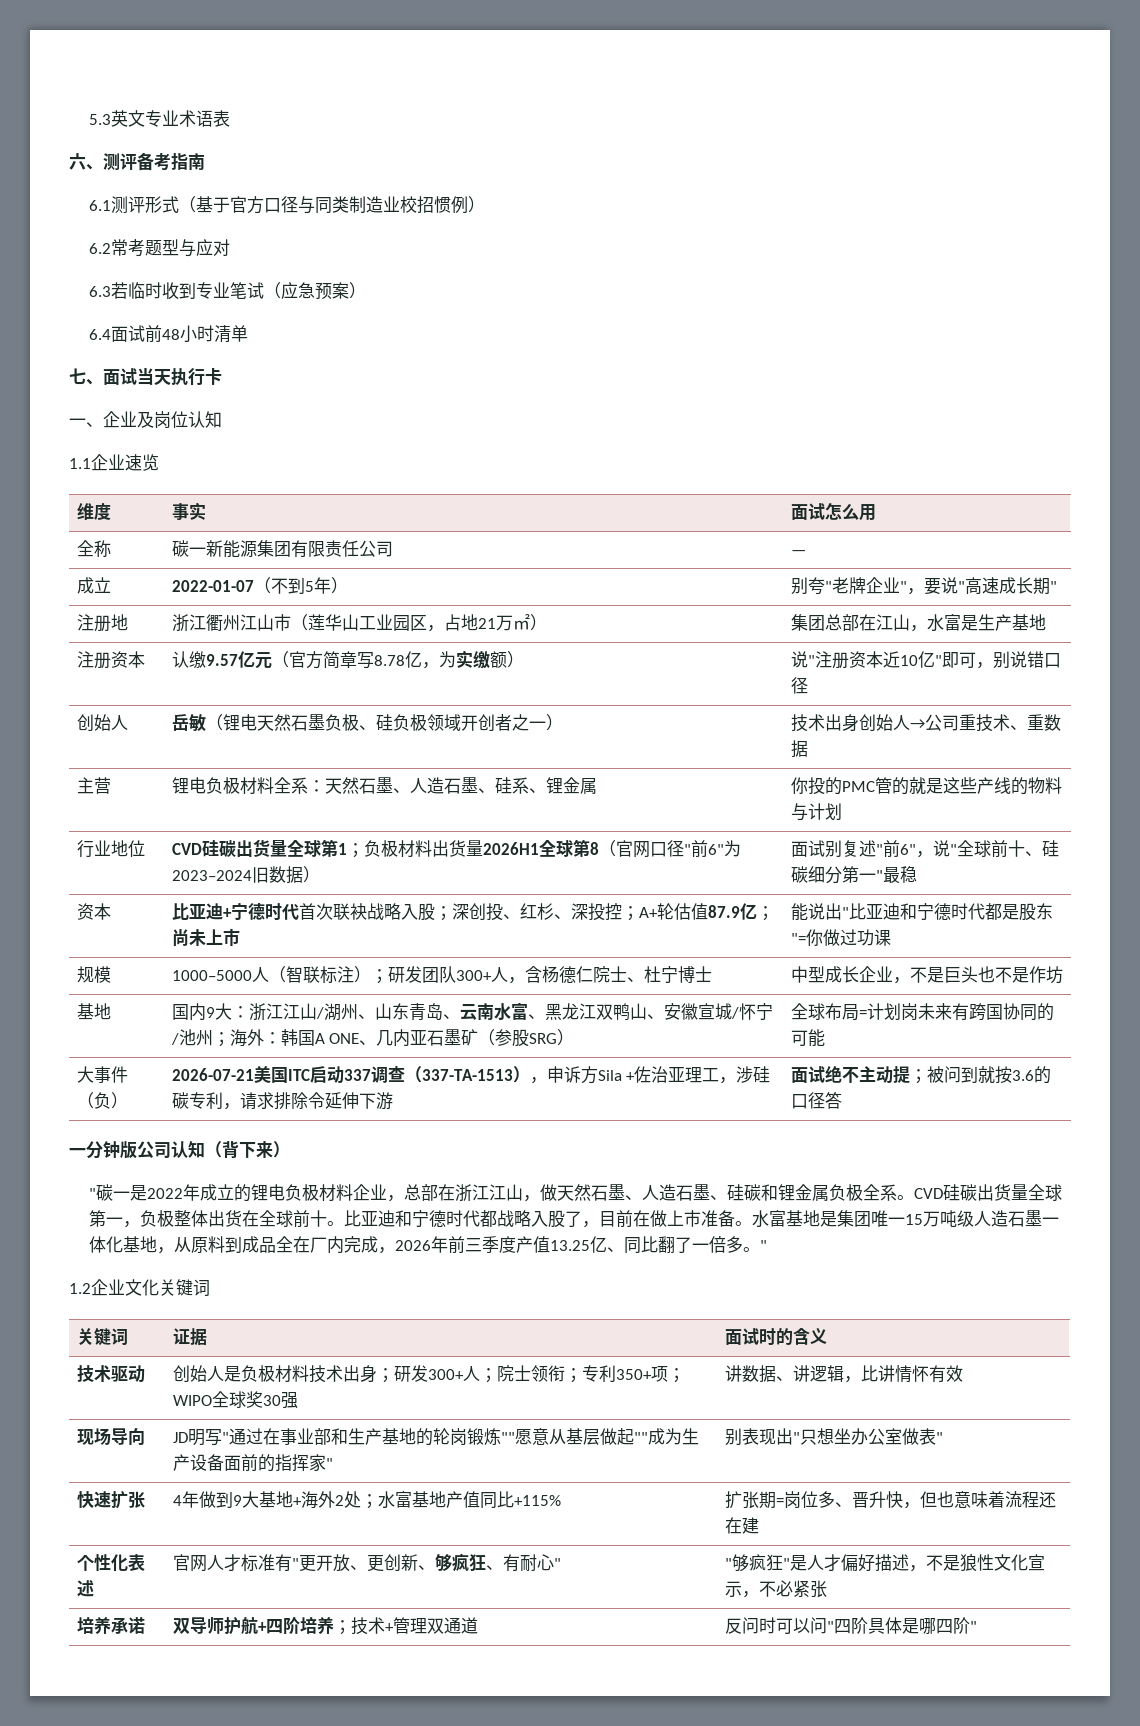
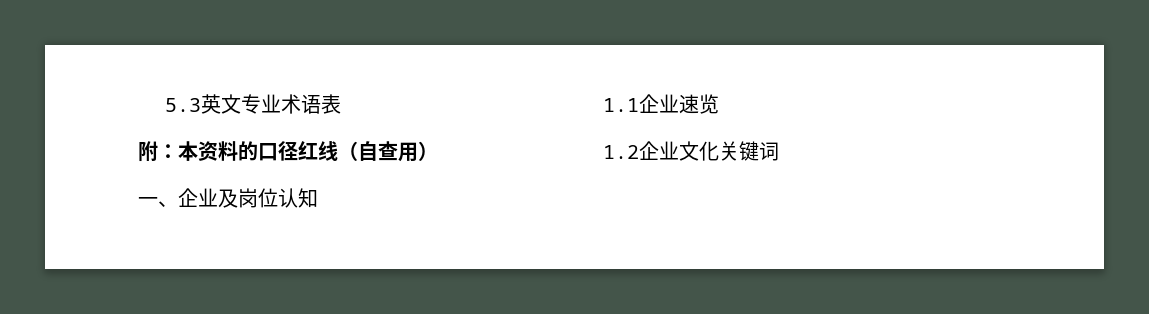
[69,152,205,171] [89,196,486,214] [89,239,231,257] [89,282,367,300] [89,325,249,343] [69,368,222,386] 六、测评备考指南 // 6.1测评形式（基于官方口径与同类制造业校招惯例） // 6.2常考题型与应对 // 6.3若临时收到专业笔试（应急预案） // 6.4面试前48小时清单 // 七、面试当天执行卡 -> [138,141,438,162] 附：本资料的口径红线（自查用）
[76,503,111,521] [171,502,206,520] [790,503,876,521] [76,540,111,557] [171,540,393,558] [790,550,806,555] [76,577,111,594] [171,577,348,594] [790,577,1057,595] [76,614,128,632] [171,614,547,632] [790,614,1046,632] [76,651,145,669] [171,650,524,669] [790,651,1061,669] [790,677,808,694] [76,714,128,732] [171,714,563,732] [790,714,1061,732] [790,740,808,758] [76,777,111,794] [171,777,597,794] [790,777,1062,795] [790,803,842,821] [76,840,145,858] [171,839,741,858] [171,866,320,884] [790,840,1059,858] [790,866,917,884] [76,903,111,920] [171,903,774,921] [171,928,240,947] [790,903,1053,921] [790,929,891,946] [76,966,111,983] [171,966,712,984] [790,966,1063,984] [76,1003,111,1020] [171,1003,773,1021] [170,1029,575,1047] [790,1003,1054,1021] [790,1029,825,1047] [76,1066,128,1083] [76,1092,128,1109] [171,1065,771,1084] [171,1092,393,1110] [790,1065,1051,1084] [790,1091,842,1109] [69,1141,290,1159] [89,1184,1063,1202] [89,1210,1060,1228] [89,1236,768,1254] // 维度 | 事实 | 面试怎么用 // 全称 | 碳一新能源集团有限责任公司 | — // 成立 | 2022-01-07（不到5年） | 别夸"老牌企业"，要说"高速成长期" // 注册地 | 浙江衢州江山市（莲华山工业园区，占地21万㎡） | 集团总部在江山，水富是生产基地 // 注册资本 | 认缴9.57亿元（官方简章写8.78亿，为实缴额） | 说"注册资本近10亿"即可，别说错口径 // 创始人 | 岳敏（锂电天然石墨负极、硅负极领域开创者之一） | 技术出身创始人→公司重技术、重数据 // 主营 | 锂电负极材料全系：天然石墨、人造石墨、硅系、锂金属 | 你投的PMC管的就是这些产线的物料与计划 // 行业地位 | CVD硅碳出货量全球第1；负极材料出货量2026H1全球第8（官网口径"前6"为2023–2024旧数据） | 面试别复述"前6"，说"全球前十、硅碳细分第一"最稳 // 资本 | 比亚迪+宁德时代首次联袂战略入股；深创投、红杉、深投控；A+轮估值87.9亿；尚未上市 | 能说出"比亚迪和宁德时代都是股东"=你做过功课 // 规模 | 1000–5000人（智联标注）；研发团队300+人，含杨德仁院士、杜宁博士 | 中型成长企业，不是巨头也不是作坊 // 基地 | 国内9大：浙江江山/湖州、山东青岛、云南水富、黑龙江双鸭山、安徽宣城/怀宁/池州；海外：韩国A ONE、几内亚石墨矿（参股SRG） | 全球布局=计划岗未来有跨国协同的可能 // 大事件（负） | 2026-07-21美国ITC启动337调查（337-TA-1513），申诉方Sila +佐治亚理工，涉硅碳专利，请求排除令延伸下游 | 面试绝不主动提；被问到就按3.6的口径答 // 一分钟版公司认知（背下来） // "碳一是2022年成立的锂电负极材料企业，总部在浙江江山，做天然石墨、人造石墨、硅碳和锂金属负极全系。CVD硅碳出货量全球第一，负极整体出货在全球前十。比亚迪和宁德时代都战略入股了，目前在做上市准备。水富基地是集团唯一15万吨级人造石墨一体化基地，从原料到成品全在厂内完成，2026年前三季度产值13.25亿、同比翻了一倍多。" -> (719, 104) none
[76,1328,128,1346] [172,1328,207,1346] [724,1328,827,1346] [76,1365,145,1382] [172,1365,685,1383] [172,1391,298,1409] [724,1365,963,1383] [76,1428,145,1445] [172,1428,699,1446] [172,1454,333,1472] [724,1428,943,1446] [76,1491,145,1509] [172,1491,561,1509] [724,1491,1056,1509] [724,1517,759,1534] [76,1554,145,1572] [76,1580,94,1597] [172,1553,561,1572] [724,1554,1045,1572] [724,1580,827,1598] [76,1617,145,1635] [172,1616,478,1635] [724,1617,977,1635] // 关键词 | 证据 | 面试时的含义 // 技术驱动 | 创始人是负极材料技术出身；研发300+人；院士领衔；专利350+项；WIPO全球奖30强 | 讲数据、讲逻辑，比讲情怀有效 // 现场导向 | JD明写"通过在事业部和生产基地的轮岗锻炼""愿意从基层做起""成为生产设备面前的指挥家" | 别表现出"只想坐办公室做表" // 快速扩张 | 4年做到9大基地+海外2处；水富基地产值同比+115% | 扩张期=岗位多、晋升快，但也意味着流程还在建 // 个性化表述 | 官网人才标准有"更开放、更创新、够疯狂、有耐心" | "够疯狂"是人才偏好描述，不是狼性文化宣示，不必紧张 // 培养承诺 | 双导师护航+四阶培养；技术+管理双通道 | 反问时可以问"四阶具体是哪四阶" -> (779, 151) none

